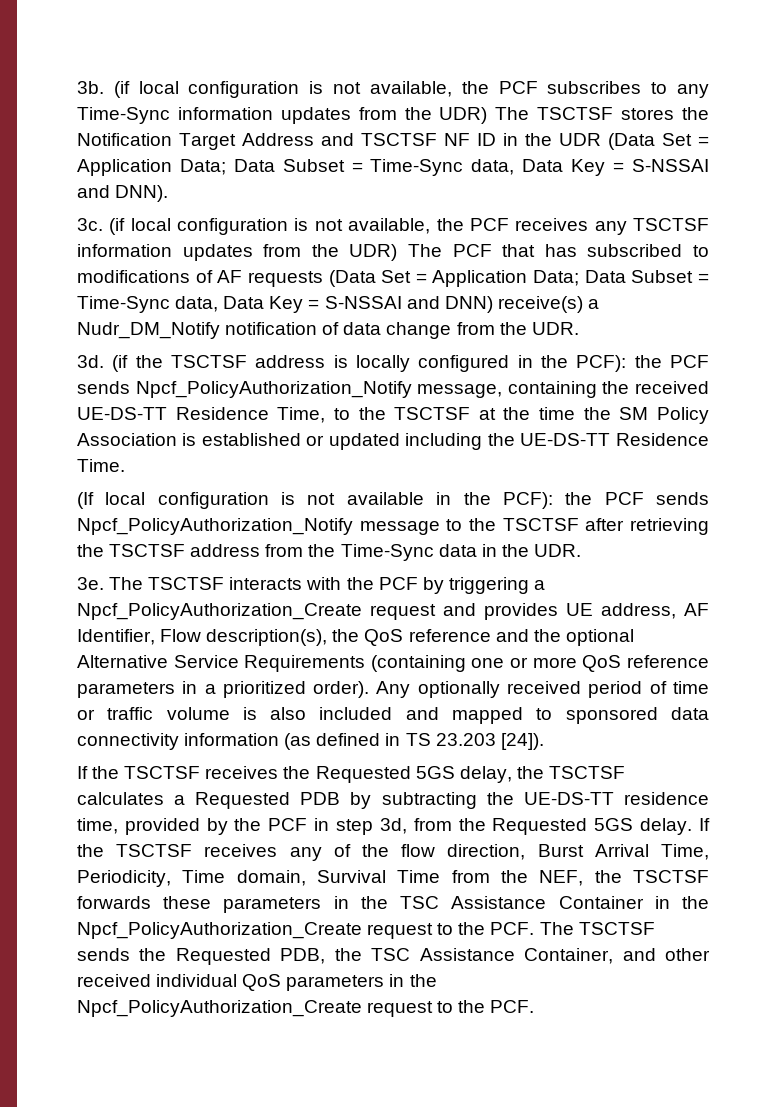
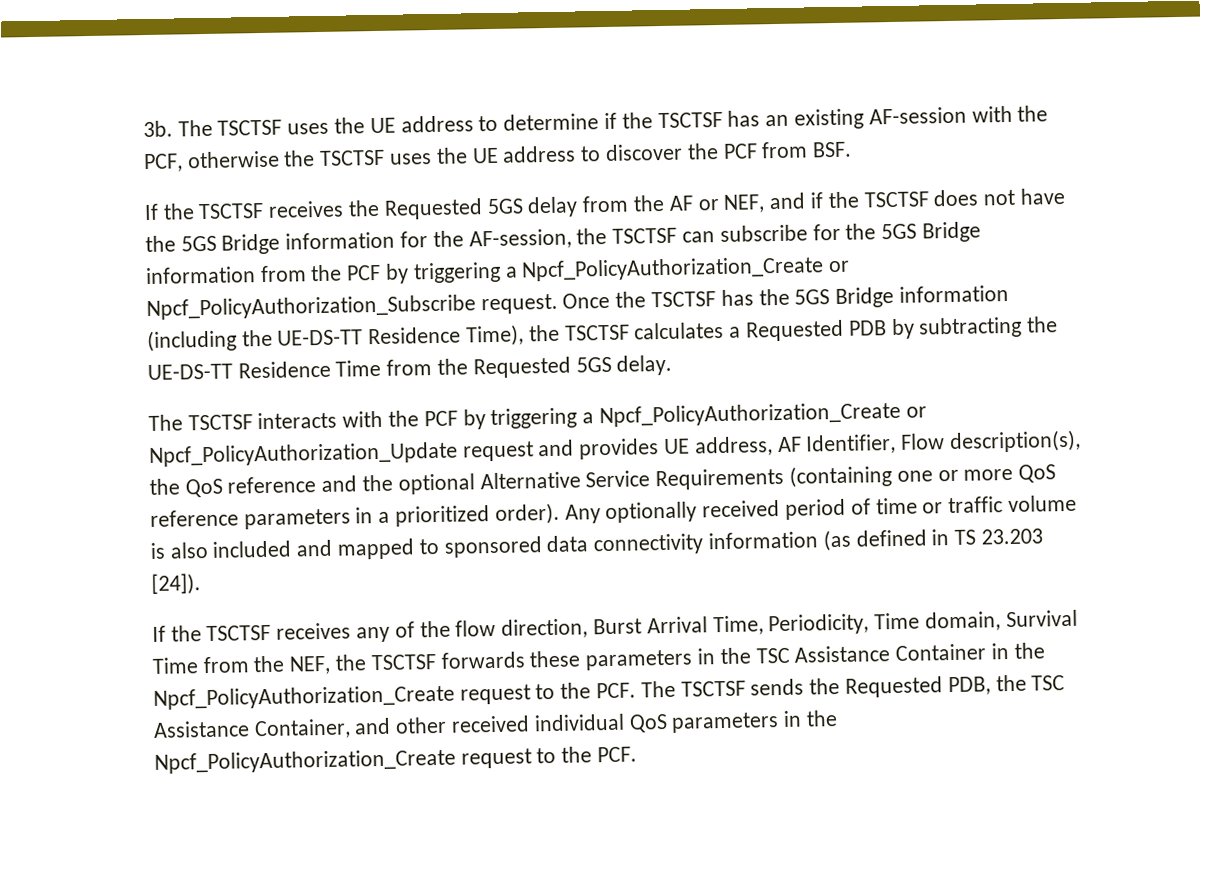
[113,81,709,98] [76,107,709,124] [76,133,709,150] [76,159,709,176] [76,185,169,202] [76,218,709,235] [76,244,710,261] [76,270,710,287] [76,296,600,313] [76,322,579,339] [76,355,709,372] [76,381,710,398] [76,407,710,424] [76,433,709,450] [76,459,125,472] [76,492,709,509] [76,518,710,535] [76,544,582,561] [76,577,104,590] (if local configuration is not available, the PCF subscribes to any Time-Sync information updates from the UDR) The TSCTSF stores the Notification Target Address and TSCTSF NF ID in the UDR (Data Set = Application Data; Data Subset = Time-Sync data, Data Key = S-NSSAI and DNN). // 3c. (if local configuration is not available, the PCF receives any TSCTSF information updates from the UDR) The PCF that has subscribed to modifications of AF requests (Data Set = Application Data; Data Subset = Time-Sync data, Data Key = S-NSSAI and DNN) receive(s) a Nudr_DM_Notify notification of data change from the UDR. // 3d. (if the TSCTSF address is locally configured in the PCF): the PCF sends Npcf_PolicyAuthorization_Notify message, containing the received UE-DS-TT Residence Time, to the TSCTSF at the time the SM Policy Association is established or updated including the UE-DS-TT Residence Time. // (If local configuration is not available in the PCF): the PCF sends Npcf_PolicyAuthorization_Notify message to the TSCTSF after retrieving the TSCTSF address from the Time-Sync data in the UDR. // 3e. -> [177,105,1049,137] [142,141,853,173] [143,187,1066,221] [144,221,982,255] [144,256,851,285] [145,284,1010,321] [146,316,1059,353] [146,354,673,381] The TSCTSF uses the UE address to determine if the TSCTSF has an existing AF-session with the PCF, otherwise the TSCTSF uses the UE address to discover the PCF from BSF. // If the TSCTSF receives the Requested 5GS delay from the AF or NEF, and if the TSCTSF does not have the 5GS Bridge information for the AF-session, the TSCTSF can subscribe for the 5GS Bridge information from the PCF by triggering a Npcf_PolicyAuthorization_Create or Npcf_PolicyAuthorization_Subscribe request. Once the TSCTSF has the 5GS Bridge information (including the UE-DS-TT Residence Time), the TSCTSF calculates a Requested PDB by subtracting the UE-DS-TT Residence Time from the Requested 5GS delay. //
(362, 611) none -> [905,406,927,418] [148,441,458,468] or Npcf_PolicyAuthorization_Update
[283,766,626,783] [76,792,709,809] [76,818,710,835] [76,844,278,857] the Requested 5GS delay, the TSCTSF calculates a Requested PDB by subtracting the UE-DS-TT residence time, provided by the PCF in step 3d, from the Requested 5GS delay. If the TSCTSF receives -> (352, 631) none

